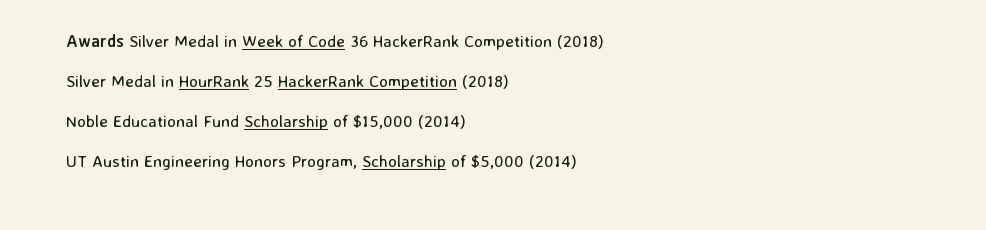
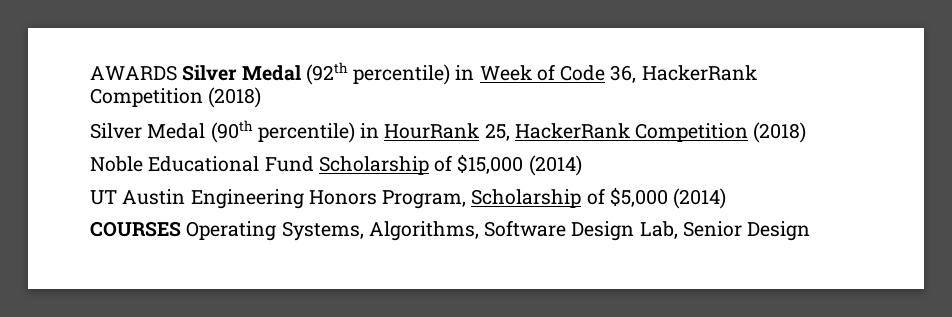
[66,34,219,47] Awards Silver Medal -> [90,62,451,85] AWARDS Silver Medal (92th percentile)
[350,36,368,47] 36 -> [610,65,637,83] 36,
(156, 81) none -> [210,120,355,143] (90th percentile)
[254,76,273,87] 25 -> [484,123,510,141] 25,
(577, 162) none -> [90,220,811,241] // COURSES Operating Systems, Algorithms, Software Design Lab, Senior Design

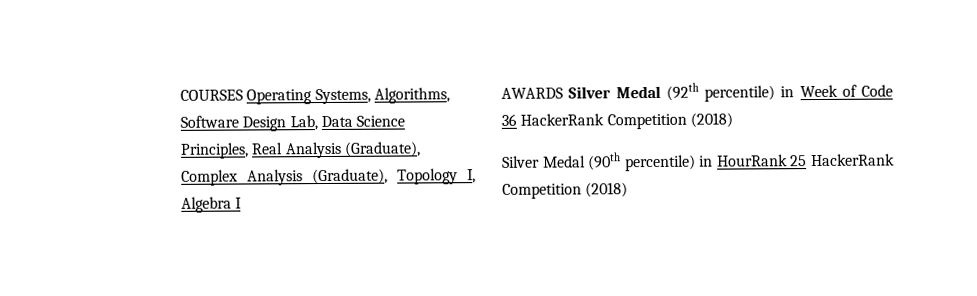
(90, 73) none -> [179,87,450,105] [179,115,406,132] [179,141,421,159] [180,168,477,186] [180,196,243,213] COURSES Operating Systems, Algorithms, Software Design Lab, Data Science Principles, Real Analysis (Graduate), Complex Analysis (Graduate), Topology I, Algebra I //
[610,65,637,83] 36, -> [501,113,517,126] 36
[484,122,807,143] [90,154,582,176] [90,187,727,209] [90,220,811,241] 25, HackerRank Competition (2018) // Noble Educational Fund Scholarship of $15,000 (2014) // UT Austin Engineering Honors Program, Scholarship of $5,000 (2014) // COURSES Operating Systems, Algorithms, Software Design Lab, Senior Design -> [790,153,895,167] [502,182,629,199] 25 HackerRank Competition (2018)

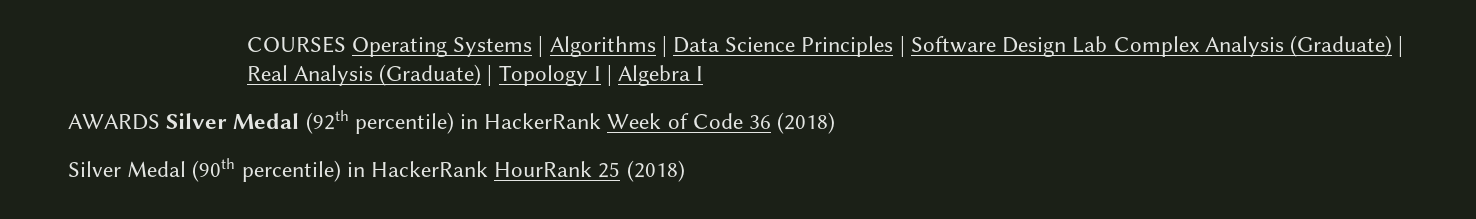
[314,87,450,105] [179,115,406,132] [179,141,421,159] [180,168,477,186] Systems, Algorithms, Software Design Lab, Data Science Principles, Real Analysis (Graduate), Complex Analysis (Graduate), Topology I, -> [453,35,1404,57] [246,64,613,86] Systems | Algorithms | Data Science Principles | Software Design Lab Complex Analysis (Graduate) | Real Analysis (Graduate) | Topology I |
(795, 92) none -> [484,113,602,129] HackerRank
[520,113,687,130] HackerRank Competition -> (772, 122) none
(714, 161) none -> [371,161,489,177] HackerRank
[811,153,895,167] [502,183,582,199] HackerRank Competition -> (621, 170) none

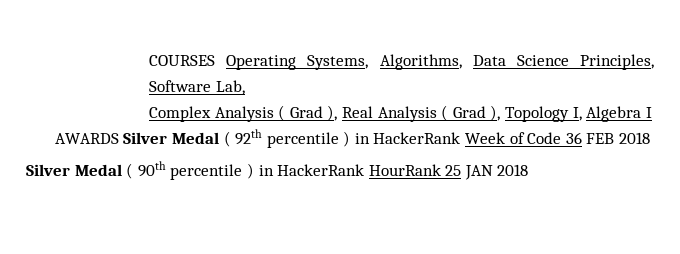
[453,35,1404,57] [246,64,613,86] Systems | Algorithms | Data Science Principles | Software Design Lab Complex Analysis (Graduate) | Real Analysis (Graduate) | Topology I | -> [307,54,654,70] [149,80,245,95] [149,105,582,122] Systems, Algorithms, Data Science Principles, Software Lab, // Complex Analysis ( Grad ), Real Analysis ( Grad ), Topology I,
[305,110,454,134] (92th percentile) -> [223,129,351,148] ( 92th percentile )
[777,112,836,134] [68,158,341,182] (2018) // Silver Medal (90th percentile) -> [586,132,651,144] [26,161,254,180] FEB 2018 // Silver Medal ( 90th percentile )
[626,160,685,182] (2018) -> [464,164,529,180] JAN 2018

